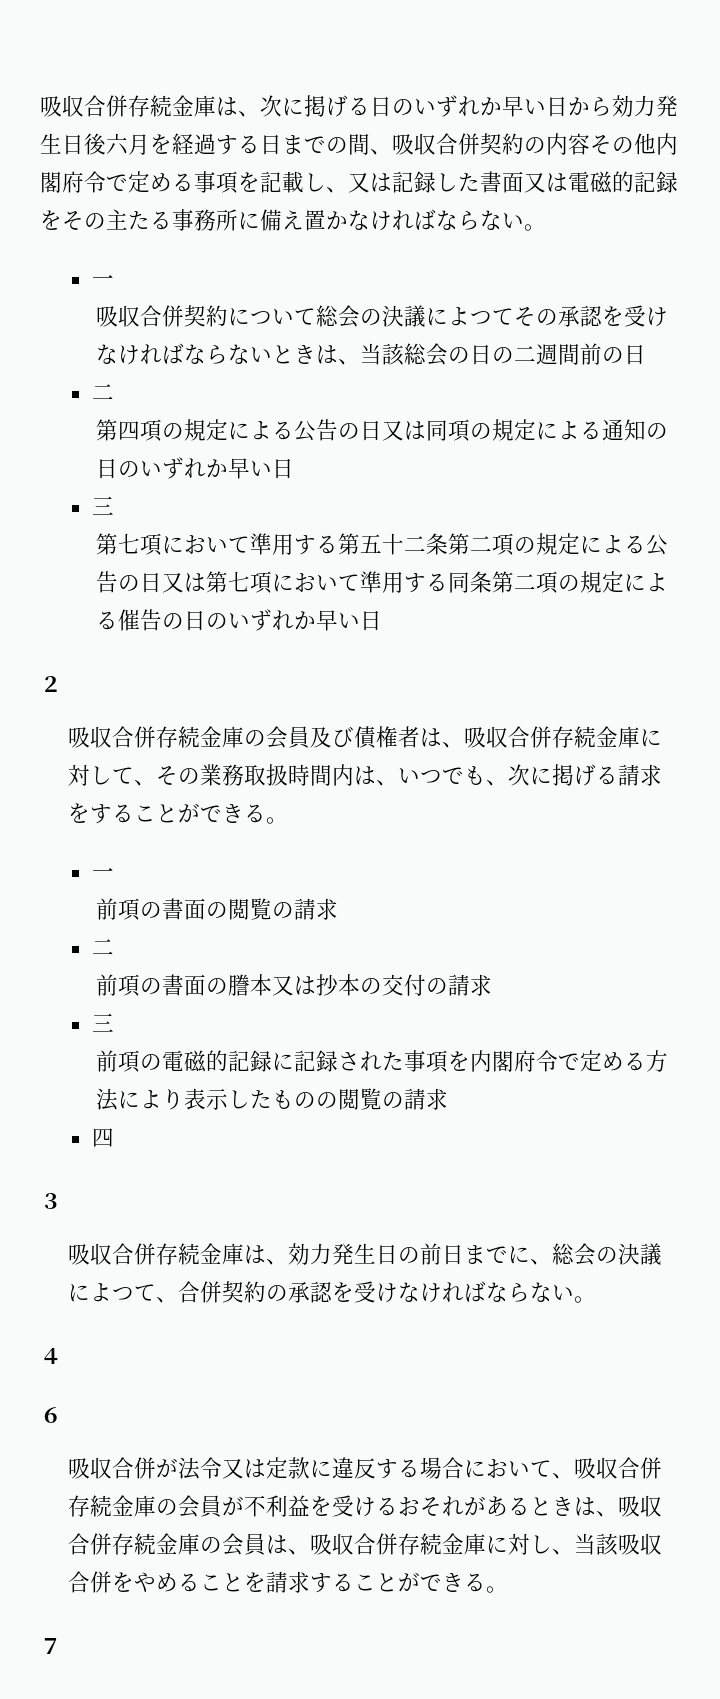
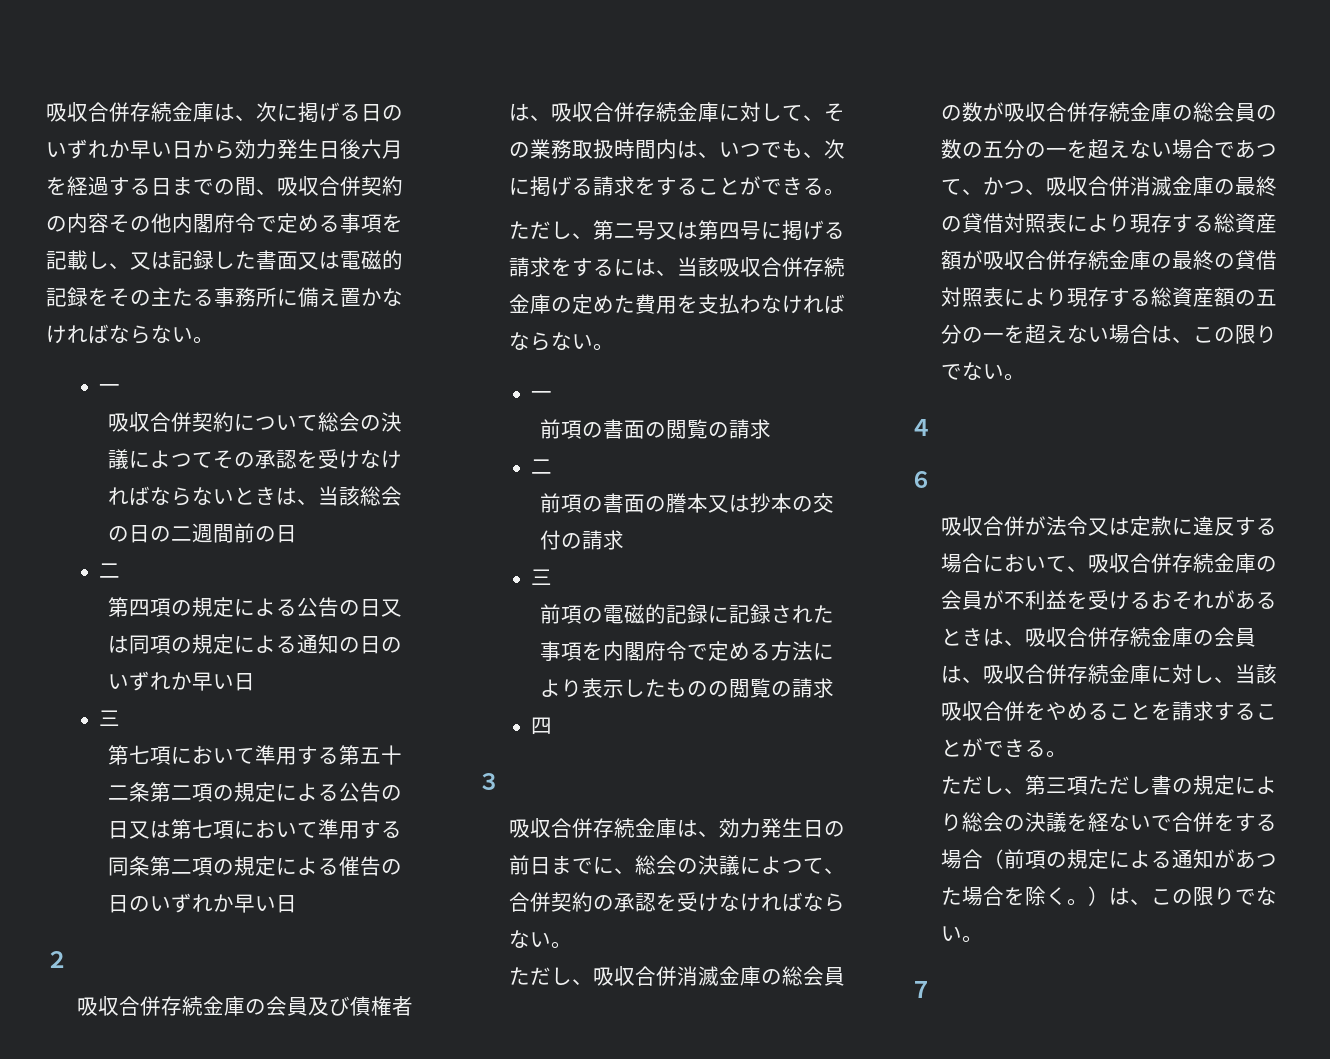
(288, 820) none -> [508,220,845,241] [508,257,845,277] [508,294,845,314] [508,332,614,351] // ただし、第二号又は第四号に掲げる請求をするには、当該吸収合併存続金庫の定めた費用を支払わなければならない。
(596, 1299) none -> [508,966,845,986] [940,102,1277,122] [940,139,1277,159] [940,176,1277,196] [940,213,1277,233] [940,250,1277,270] [940,287,1277,307] [940,324,1277,344] [940,362,1025,381] // ただし、吸収合併消滅金庫の総会員の数が吸収合併存続金庫の総会員の数の五分の一を超えない場合であつて、かつ、吸収合併消滅金庫の最終の貸借対照表により現存する総資産額が吸収合併存続金庫の最終の貸借対照表により現存する総資産額の五分の一を超えない場合は、この限りでない。
(508, 1589) none -> [940,775,1277,795] [940,812,1277,832] [940,849,1277,869] [940,886,1277,906] [940,926,983,943] // ただし、第三項ただし書の規定により総会の決議を経ないで合併をする場合（前項の規定による通知があつた場合を除く。）は、この限りでない。

